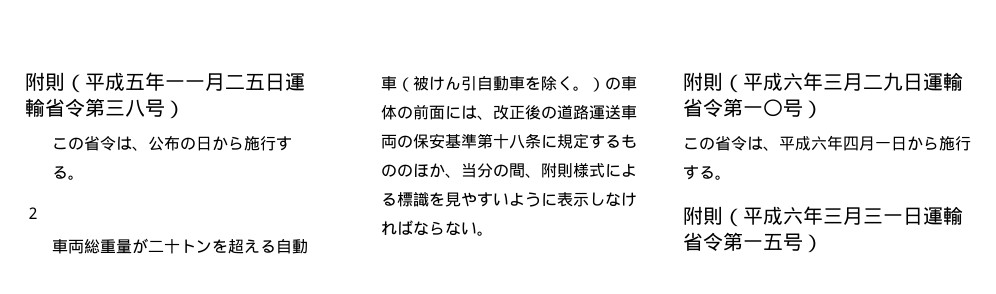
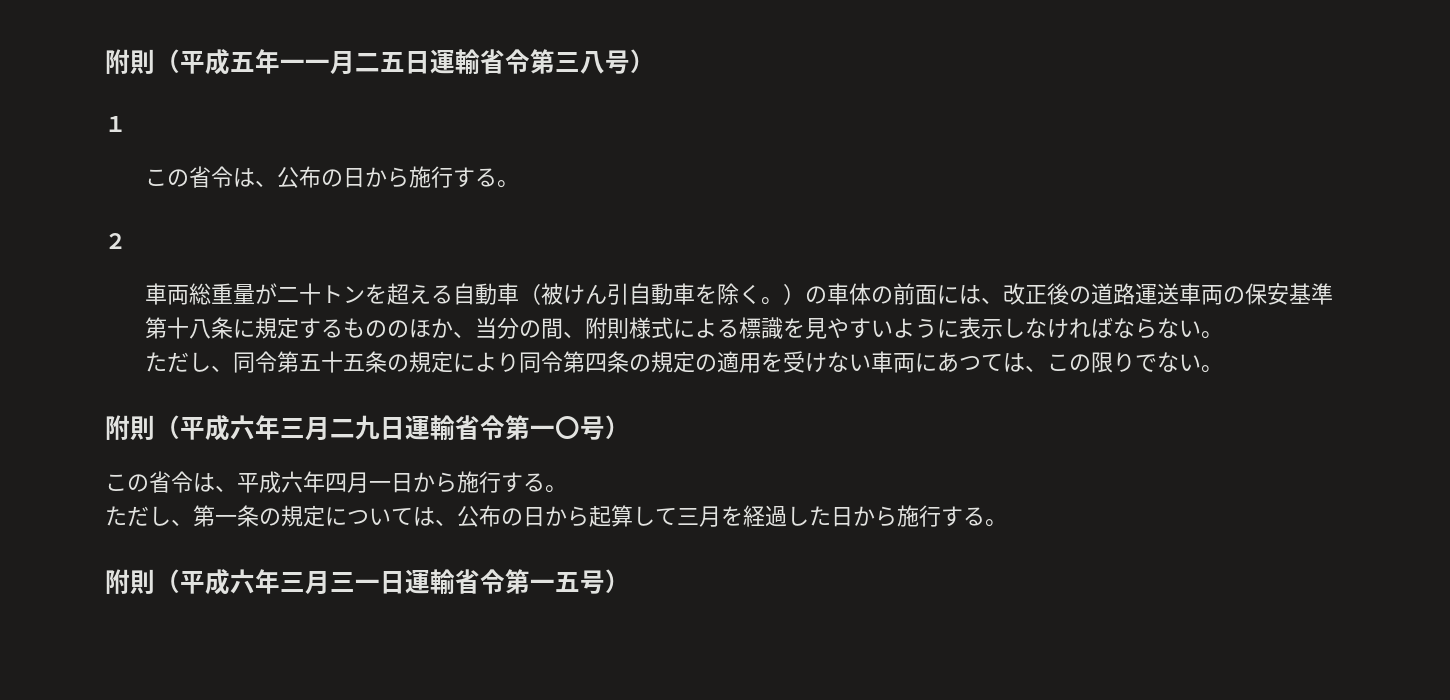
(185, 109) none -> [105,116,126,132] // １
(493, 233) none -> [144,351,1223,373] // ただし、同令第五十五条の規定により同令第四条の規定の適用を受けない車両にあつては、この限りでない。
(731, 177) none -> [105,505,1007,527] // ただし、第一条の規定については、公布の日から起算して三月を経過した日から施行する。

